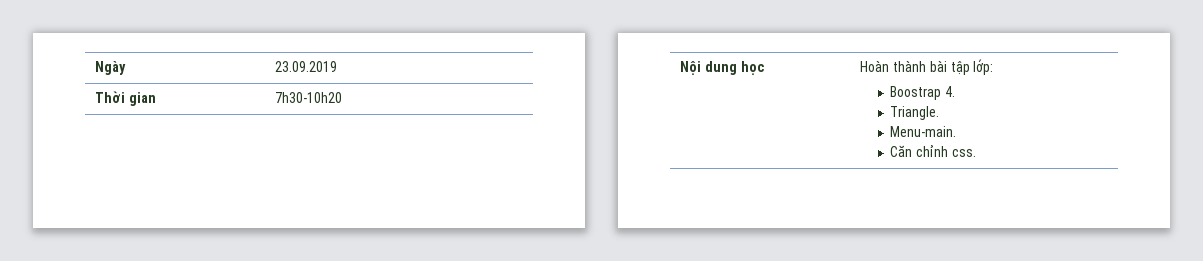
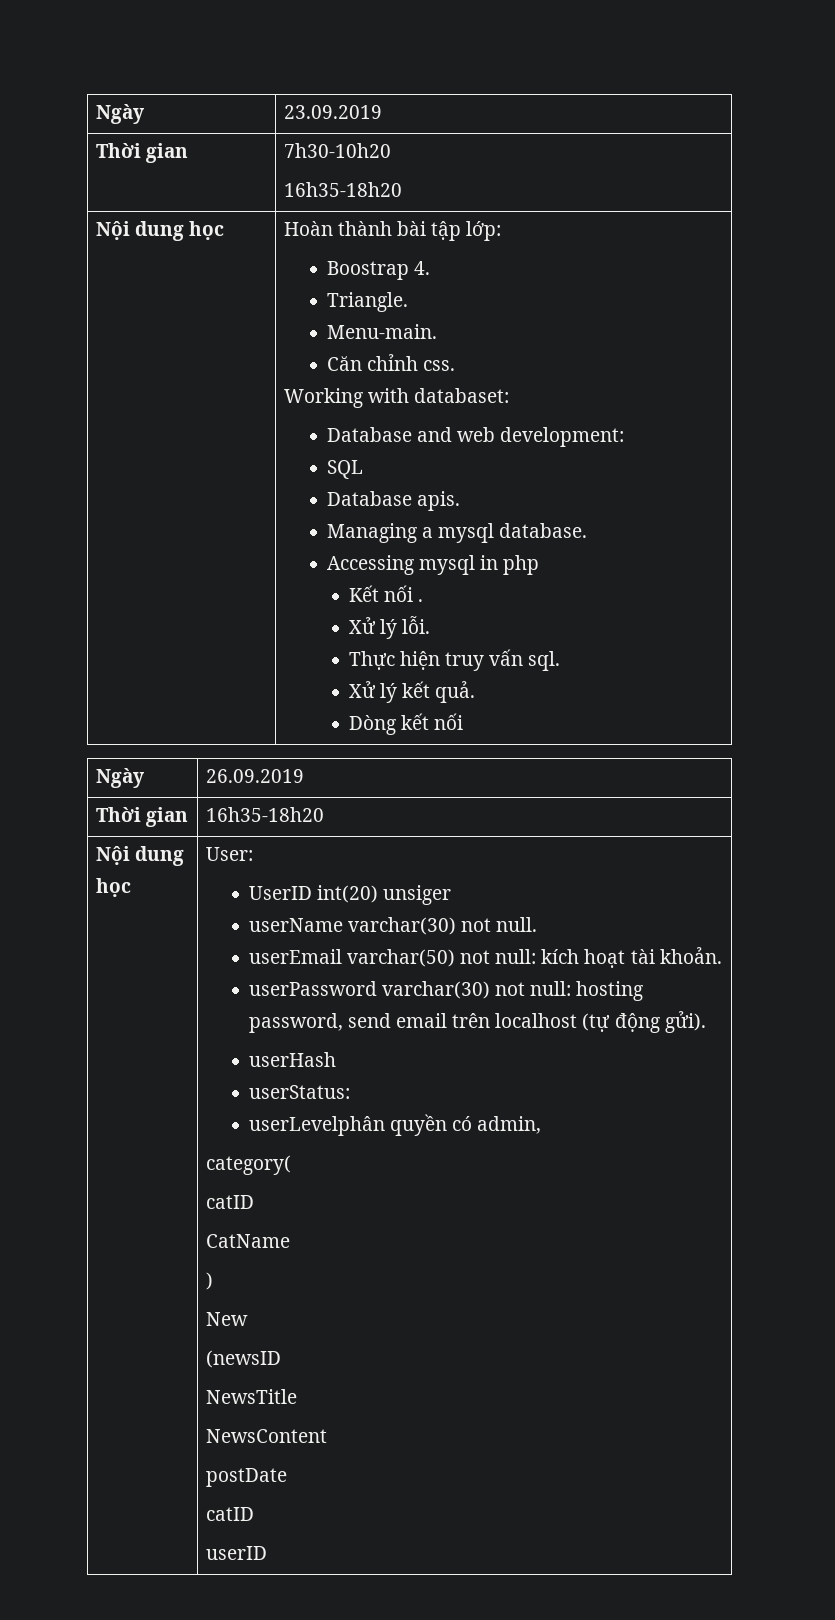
(343, 97) none -> [283,182,402,197] // 16h35-18h20
(976, 153) none -> [283,388,510,408] [326,427,625,447] [326,460,363,479] [326,491,460,511] [326,523,588,543] [326,555,540,575] [348,585,424,602] [348,616,431,639] [348,649,561,671] [348,681,476,703] [348,713,464,735] [95,768,144,788] [205,769,304,783] [95,807,188,827] [205,807,324,822] [95,846,184,866] [95,878,131,897] [205,847,253,861] [248,885,452,905] [248,917,538,935] [248,947,722,968] [248,981,644,1001] [248,1011,706,1033] [248,1052,336,1067] [248,1085,350,1099] [248,1114,542,1136] [205,1155,291,1175] [205,1195,254,1209] [205,1234,290,1248] [205,1272,213,1290] [205,1312,248,1326] [205,1350,281,1368] [205,1389,297,1404] [205,1429,327,1443] [205,1468,287,1487] [205,1507,254,1521] [205,1546,267,1560] // Working with databaset: // Database and web development: // SQL // Database apis. // Managing a mysql database. // Accessing mysql in php // Kết nối . // Xử lý lỗi. // Thực hiện truy vấn sql. // Xử lý kết quả. // Dòng kết nối // Ngày | 26.09.2019 // Thời gian | 16h35-18h20 // Nội dung học | User: // UserID int(20) unsiger // userName varchar(30) not null. // userEmail varchar(50) not null: kích hoạt tài khoản. // userPassword varchar(30) not null: hosting password, send email trên localhost (tự động gửi). // userHash // userStatus: // userLevelphân quyền có admin, // category( // catID // CatName // ) // New // (newsID // NewsTitle // NewsContent // postDate // catID // userID

